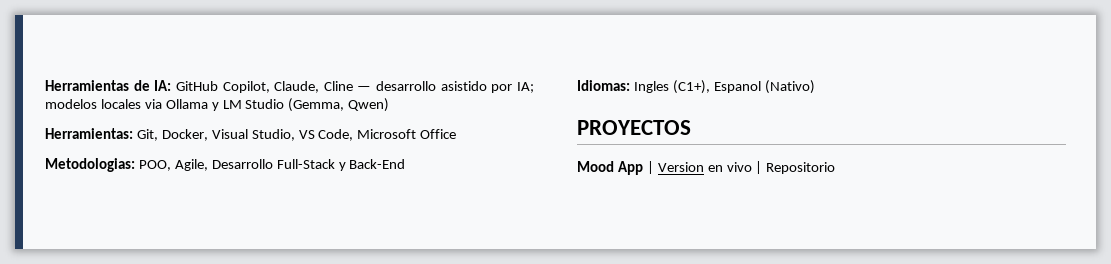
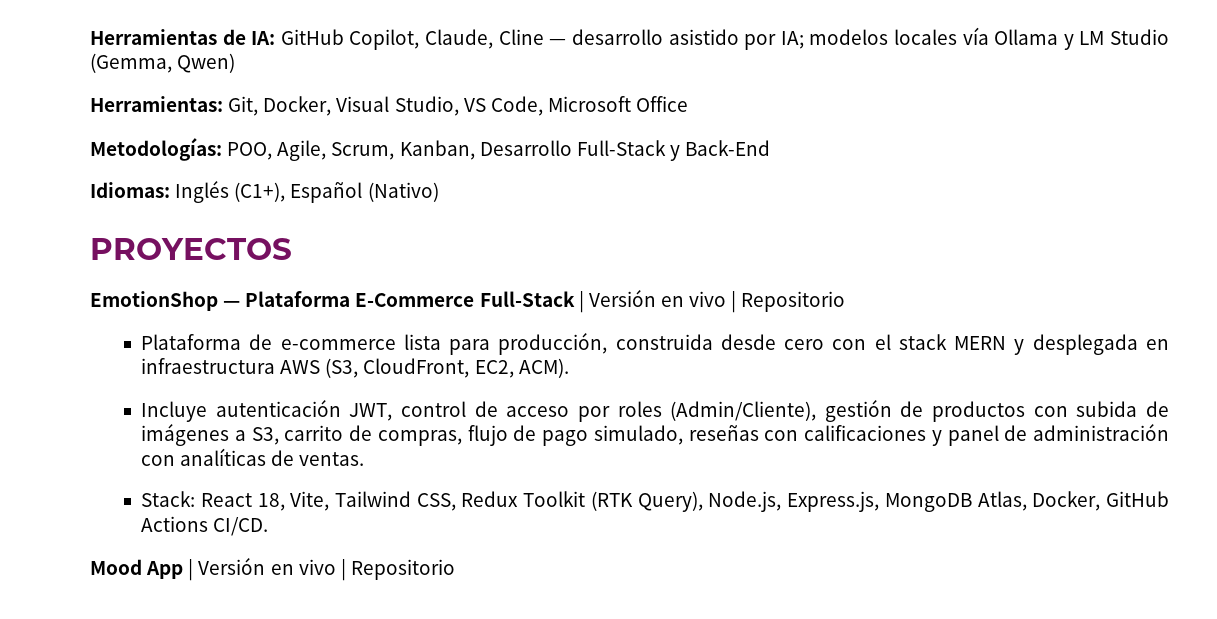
[144,99,162,109] via -> [962,27,989,45] vía
[45,158,135,172] Metodologias: -> [90,138,222,161] Metodologías:
(208, 165) none -> [331,140,475,160] Scrum, Kanban,
[633,80,761,94] Ingles (C1+), Espanol -> [175,181,363,203] Inglés (C1+), Español
[577,161,704,175] Mood App | Version -> [90,290,846,313] [141,333,1169,355] [141,358,569,378] [141,400,1170,422] [141,424,1169,446] [141,448,365,466] [141,491,1169,512] [141,516,269,536] [90,558,266,581] EmotionShop — Plataforma E-Commerce Full-Stack | Versión en vivo | Repositorio // Plataforma de e-commerce lista para producción, construida desde cero con el stack MERN y desplegada en infraestructura AWS (S3, CloudFront, EC2, ACM). // Incluye autenticación JWT, control de acceso por roles (Admin/Cliente), gestión de productos con subida de imágenes a S3, carrito de compras, flujo de pago simulado, reseñas con calificaciones y panel de administración con analíticas de ventas. // Stack: React 18, Vite, Tailwind CSS, Redux Toolkit (RTK Query), Node.js, Express.js, MongoDB Atlas, Docker, GitHub Actions CI/CD. // Mood App | Versión

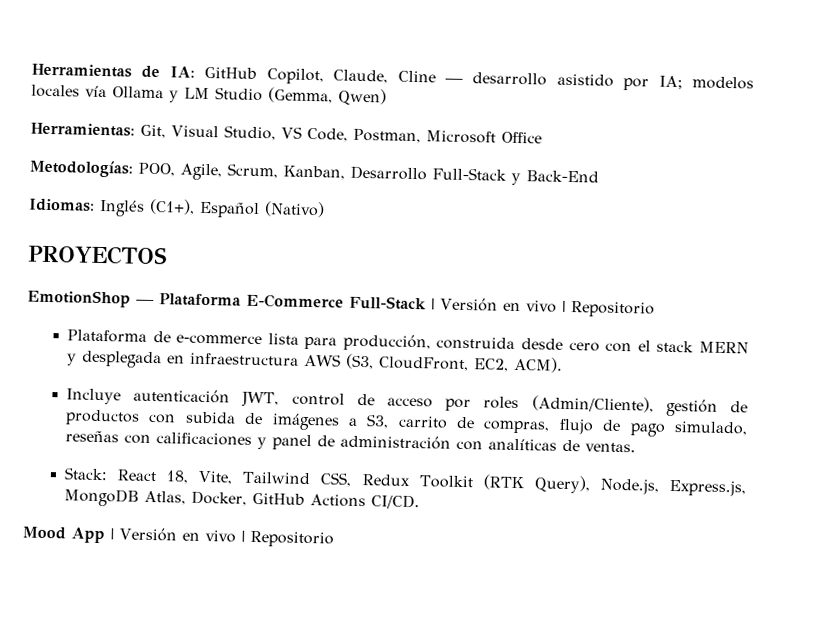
[263,96,332,116] Docker, -> (166, 131) none
(543, 106) none -> [352,128,421,144] Postman,

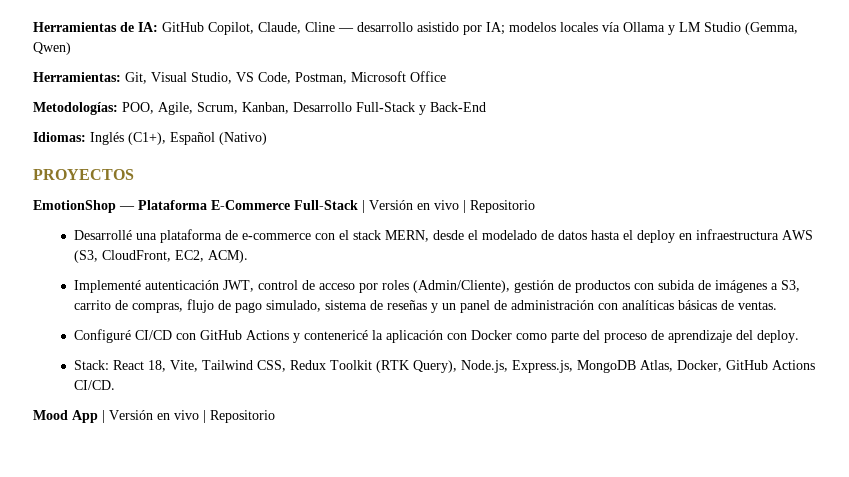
[66,329,750,354] [66,350,162,369] Plataforma de e-commerce lista para producción, construida desde cero con el stack MERN y desplegada -> [73,229,675,243] Desarrollé una plataforma de e-commerce con el stack MERN, desde el modelado de datos hasta el deploy
[65,388,121,405] Incluye -> [73,280,141,293] Implementé
[64,430,267,450] reseñas con calificaciones y -> [324,300,456,313] sistema de reseñas y un
(557, 444) none -> [677,300,717,310] básicas
(636, 447) none -> [73,329,799,343] // Configuré CI/CD con GitHub Actions y contenericé la aplicación con Docker como parte del proceso de aprendizaje del deploy.

